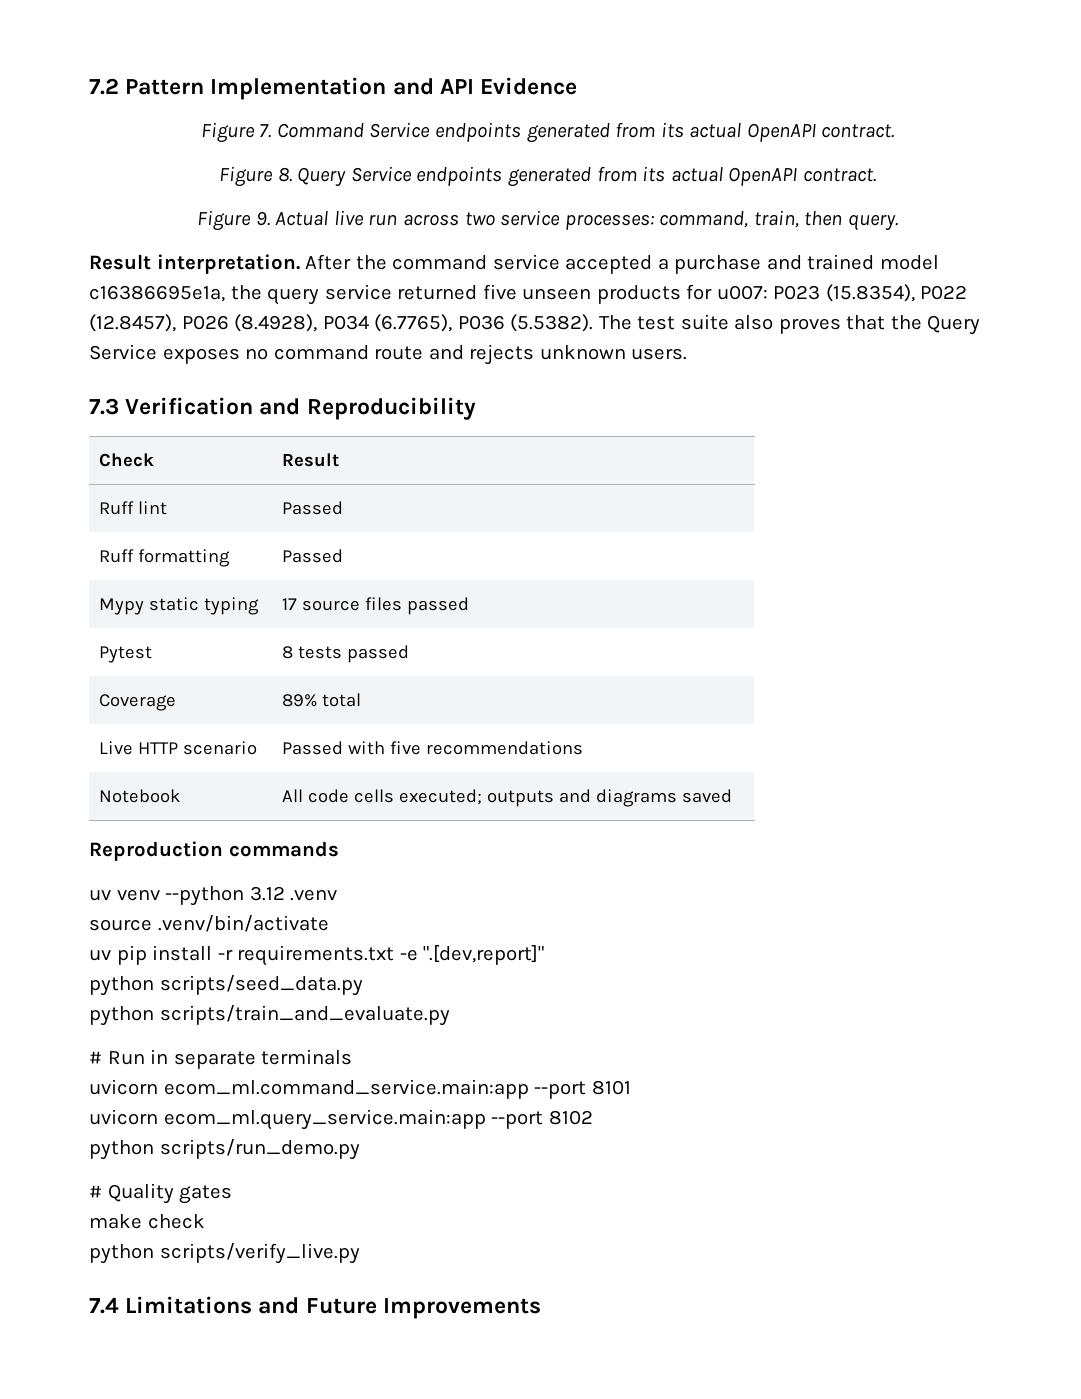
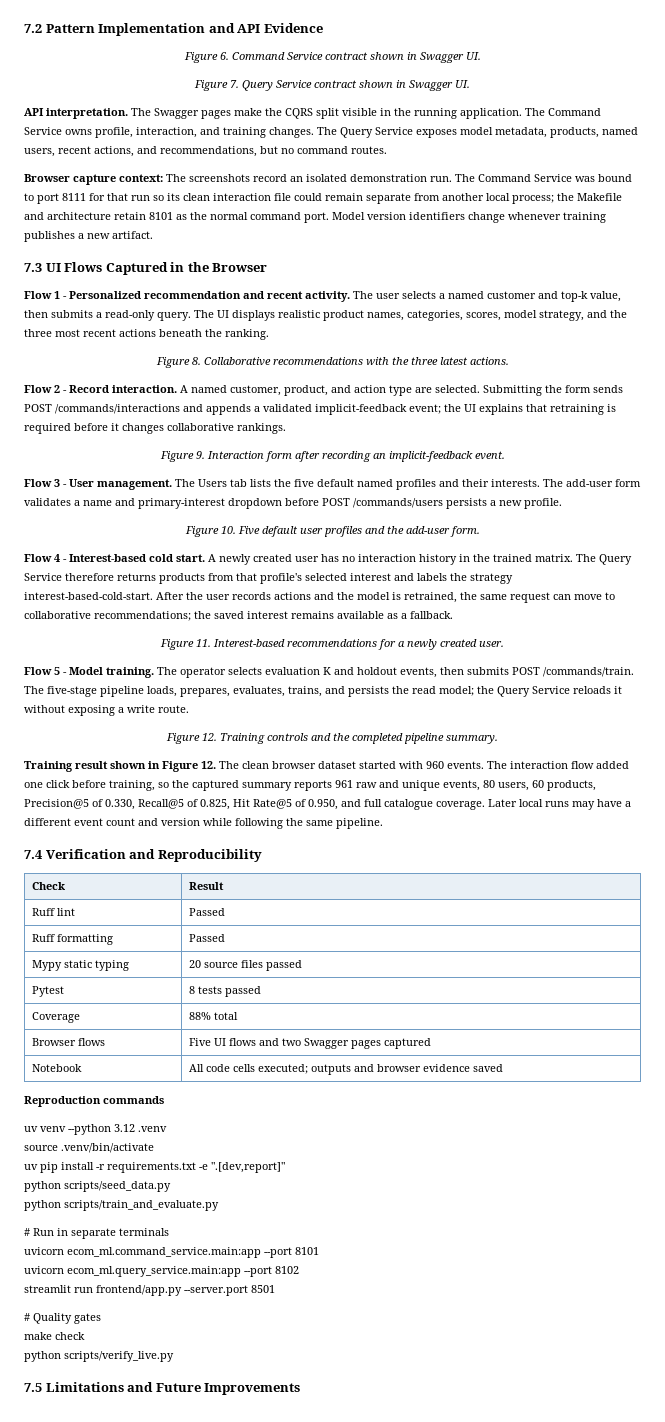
[259,122,895,143] [219,166,876,187] [197,210,898,231] [89,254,939,274] [89,284,968,305] [89,314,981,335] [89,344,688,365] [89,398,119,415] 7. Command Service endpoints generated from its actual OpenAPI contract. // Figure 8. Query Service endpoints generated from its actual OpenAPI contract. // Figure 9. Actual live run across two service processes: command, train, then query. // Result interpretation. After the command service accepted a purchase and trained model c16386695e1a, the query service returned five unseen products for u007: P023 (15.8354), P022 (12.8457), P026 (8.4928), P034 (6.7765), P036 (5.5382). The test suite also proves that the Query Service exposes no command route and rejects unknown users. // 7.3 -> [219,52,481,63] [194,80,470,91] [24,108,601,119] [24,127,638,138] [24,146,387,157] [24,174,632,185] [24,193,622,204] [24,212,606,223] [24,231,153,242] [24,262,268,275] [24,291,621,302] [24,310,627,321] [24,329,269,340] [155,357,509,368] [24,385,623,396] [24,404,616,415] [24,423,286,434] [159,451,505,462] [24,479,641,490] [24,498,562,509] [184,526,480,537] [24,554,632,565] [24,573,513,584] [24,592,615,603] [24,611,453,621] [160,639,504,650] [24,667,634,678] [24,686,622,697] [24,705,189,716] [166,733,498,744] [24,761,629,772] [24,780,596,791] [24,799,631,810] [24,818,383,829] [24,850,43,859] 6. Command Service contract shown in Swagger UI. // Figure 7. Query Service contract shown in Swagger UI. // API interpretation. The Swagger pages make the CQRS split visible in the running application. The Command Service owns profile, interaction, and training changes. The Query Service exposes model metadata, products, named users, recent actions, and recommendations, but no command routes. // Browser capture context: The screenshots record an isolated demonstration run. The Command Service was bound to port 8111 for that run so its clean interaction file could remain separate from another local process; the Makefile and architecture retain 8101 as the normal command port. Model version identifiers change whenever training publishes a new artifact. // 7.3 UI Flows Captured in the Browser // Flow 1 - Personalized recommendation and recent activity. The user selects a named customer and top-k value, then submits a read-only query. The UI displays realistic product names, categories, scores, model strategy, and the three most recent actions beneath the ranking. // Figure 8. Collaborative recommendations with the three latest actions. // Flow 2 - Record interaction. A named customer, product, and action type are selected. Submitting the form sends POST /commands/interactions and appends a validated implicit-feedback event; the UI explains that retraining is required before it changes collaborative rankings. // Figure 9. Interaction form after recording an implicit-feedback event. // Flow 3 - User management. The Users tab lists the five default named profiles and their interests. The add-user form validates a name and primary-interest dropdown before POST /commands/users persists a new profile. // Figure 10. Five default user profiles and the add-user form. // Flow 4 - Interest-based cold start. A newly created user has no interaction history in the trained matrix. The Query Service therefore returns products from that profile's selected interest and labels the strategy interest-based-cold-start. After the user records actions and the model is retrained, the same request can move to collaborative recommendations; the saved interest remains available as a fallback. // Figure 11. Interest-based recommendations for a newly created user. // Flow 5 - Model training. The operator selects evaluation K and holdout events, then submits POST /commands/train. The five-stage pipeline loads, prepares, evaluates, trains, and persists the read model; the Query Service reloads it without exposing a write route. // Figure 12. Training controls and the completed pipeline summary. // Training result shown in Figure 12. The clean browser dataset started with 960 events. The interaction flow added one click before training, so the captured summary reports 961 raw and unique events, 80 users, 60 products, Precision@5 of 0.330, Recall@5 of 0.825, Hit Rate@5 of 0.950, and full catalogue coverage. Later local runs may have a different event count and version while following the same pipeline. // 7.4
[282,598,298,610] 17 -> [189,960,202,968] 20
[282,694,318,707] 89% -> [189,1012,212,1020] 88%
[99,741,258,755] [282,741,584,755] Live HTTP scenario | Passed with five recommendations -> [32,1038,106,1046] [189,1038,432,1049] Browser flows | Five UI flows and two Swagger pages captured
[596,789,678,807] diagrams -> [377,1064,471,1072] browser evidence
[89,1139,360,1160] python scripts/run_demo.py -> [24,1285,275,1296] streamlit run frontend/app.py --server.port 8501
[89,1297,119,1314] 7.4 -> [24,1383,42,1392] 7.5

